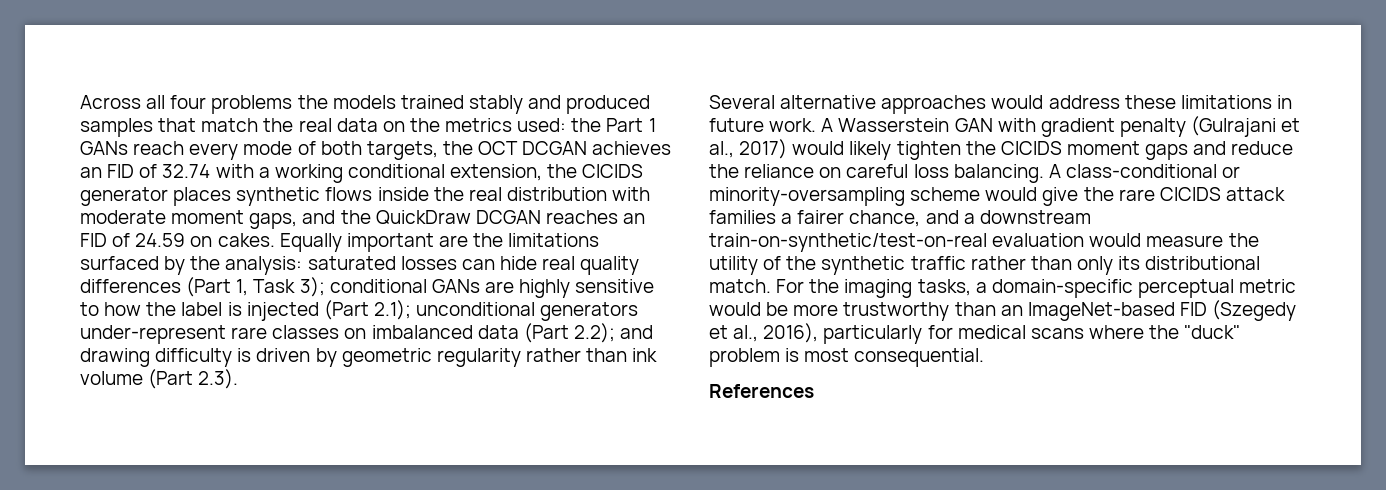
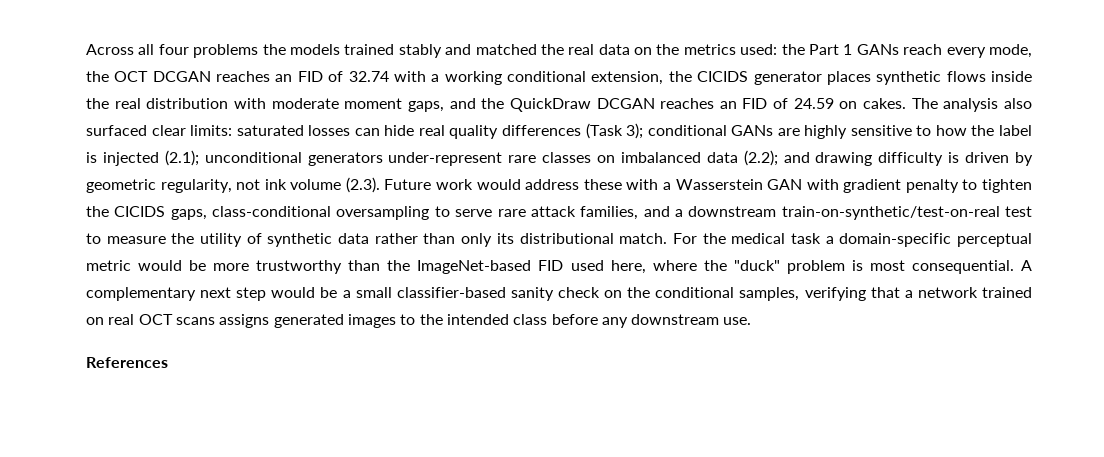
[566,95,651,114] [80,118,259,137] produced samples that match -> [475,44,537,55] matched
[243,141,438,160] mode of both targets, -> [989,44,1033,58] mode,
[592,141,672,155] achieves -> [216,71,271,82] reaches
[279,233,600,252] [80,256,303,275] Equally important are the limitations surfaced by the analysis: -> [911,98,1032,112] [86,125,233,136] The analysis also surfaced clear limits:
[186,277,296,297] (Part 1, Task -> [585,123,623,139] (Task
[323,300,411,320] (Part 2.1); -> [164,150,199,166] (2.1);
[523,323,615,343] (Part 2.2); -> [743,150,778,166] (2.2);
[436,348,658,367] [80,369,239,389] [709,95,1292,114] [709,118,834,132] regularity rather than ink volume (Part 2.3). // Several alternative approaches would address these limitations in future work. A -> [160,177,671,193] regularity, not ink volume (2.3). Future work would address these with a
[1191,116,1301,137] [709,139,1294,160] [709,164,1241,183] [709,187,1285,206] [709,210,921,227] (Gulrajani et al., 2017) would likely tighten the CICIDS moment gaps and reduce the reliance on careful loss balancing. A class-conditional or minority-oversampling scheme would give the rare CICIDS attack families a fairer chance, -> [962,179,1032,193] [86,206,639,220] to tighten the CICIDS gaps, class-conditional oversampling to serve rare attack families,
[992,233,1142,247] evaluation would -> [1005,206,1032,217] [86,233,101,244] test to
[786,256,966,275] the synthetic traffic -> [267,233,370,247] synthetic data
[844,279,971,298] imaging tasks, -> [731,233,821,244] medical task
[1000,305,1023,316] an -> [387,260,411,271] the
[1212,300,1297,321] [709,323,1084,344] (Szegedy et al., 2016), particularly for medical scans -> [570,260,646,274] used here,
(985, 357) none -> [1020,260,1032,271] [86,287,1032,301] [86,314,752,328] A complementary next step would be a small classifier-based sanity check on the conditional samples, verifying that a network trained on real OCT scans assigns generated images to the intended class before any downstream use.

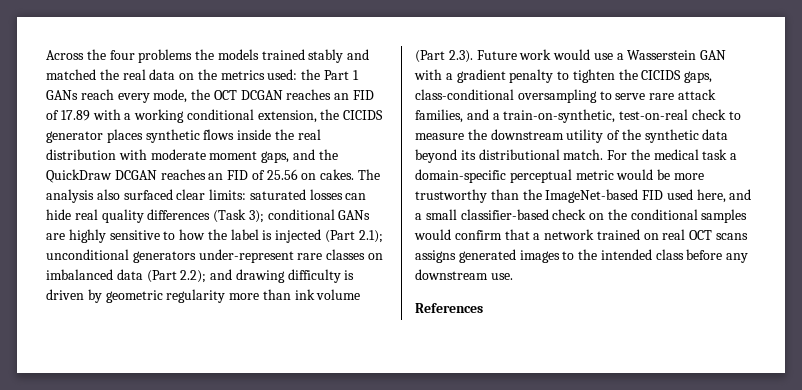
[138,44,155,55] all -> [86,49,106,60] the
[348,71,389,82] 32.74 -> [60,110,90,121] 17.89
[793,98,834,109] 24.59 -> [266,169,298,180] 25.56
[164,150,199,166] (2.1); -> [325,230,383,243] (Part 2.1);
[743,150,778,166] (2.2); -> [146,270,207,283] (Part 2.2);
[160,177,659,193] regularity, not ink volume (2.3). Future work would address these with -> [166,289,361,303] [415,49,613,63] regularity more than ink volume (Part 2.3). Future work would use
(839, 184) none -> [445,73,453,80] a
[688,206,1032,220] downstream train-on-synthetic/test-on-real test -> [503,109,726,123] train-on-synthetic, test-on-real check
(195, 238) none -> [490,129,564,140] downstream
(262, 238) none -> [621,129,641,140] the
[374,233,493,247] rather than only -> [415,149,457,163] beyond
[652,260,1032,274] [86,287,338,301] where the "duck" problem is most consequential. A complementary next step would be -> [729,189,752,200] and
[510,287,554,301] sanity -> (549, 214) none
[739,287,866,301] samples, verifying -> [701,209,748,223] [414,229,502,240] samples would confirm

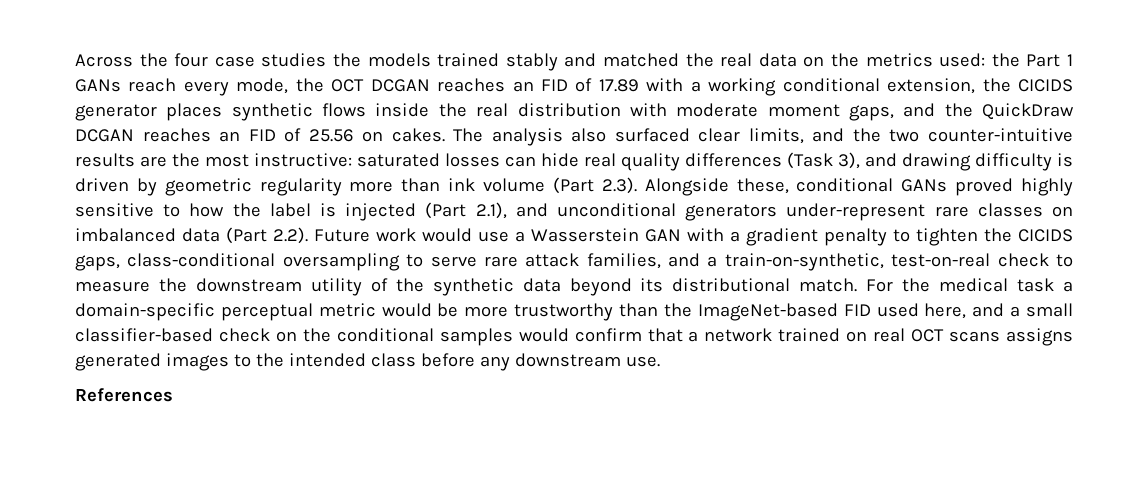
[138,49,193,63] problems -> [214,53,327,67] case studies
[209,189,247,200] limits: -> [748,128,1073,144] [75,153,352,167] limits, and the two counter-intuitive results are the most instructive:
[248,209,371,223] [46,229,383,243] [46,249,383,263] [46,269,207,283] 3); conditional GANs are highly sensitive to how the label is injected (Part 2.1); unconditional generators under-represent rare classes on imbalanced data (Part 2.2); -> [838,152,860,169] 3),
(473, 56) none -> [644,178,1073,196] [75,202,1074,221] [75,227,308,244] Alongside these, conditional GANs proved highly sensitive to how the label is injected (Part 2.1), and unconditional generators under-represent rare classes on imbalanced data (Part 2.2).

